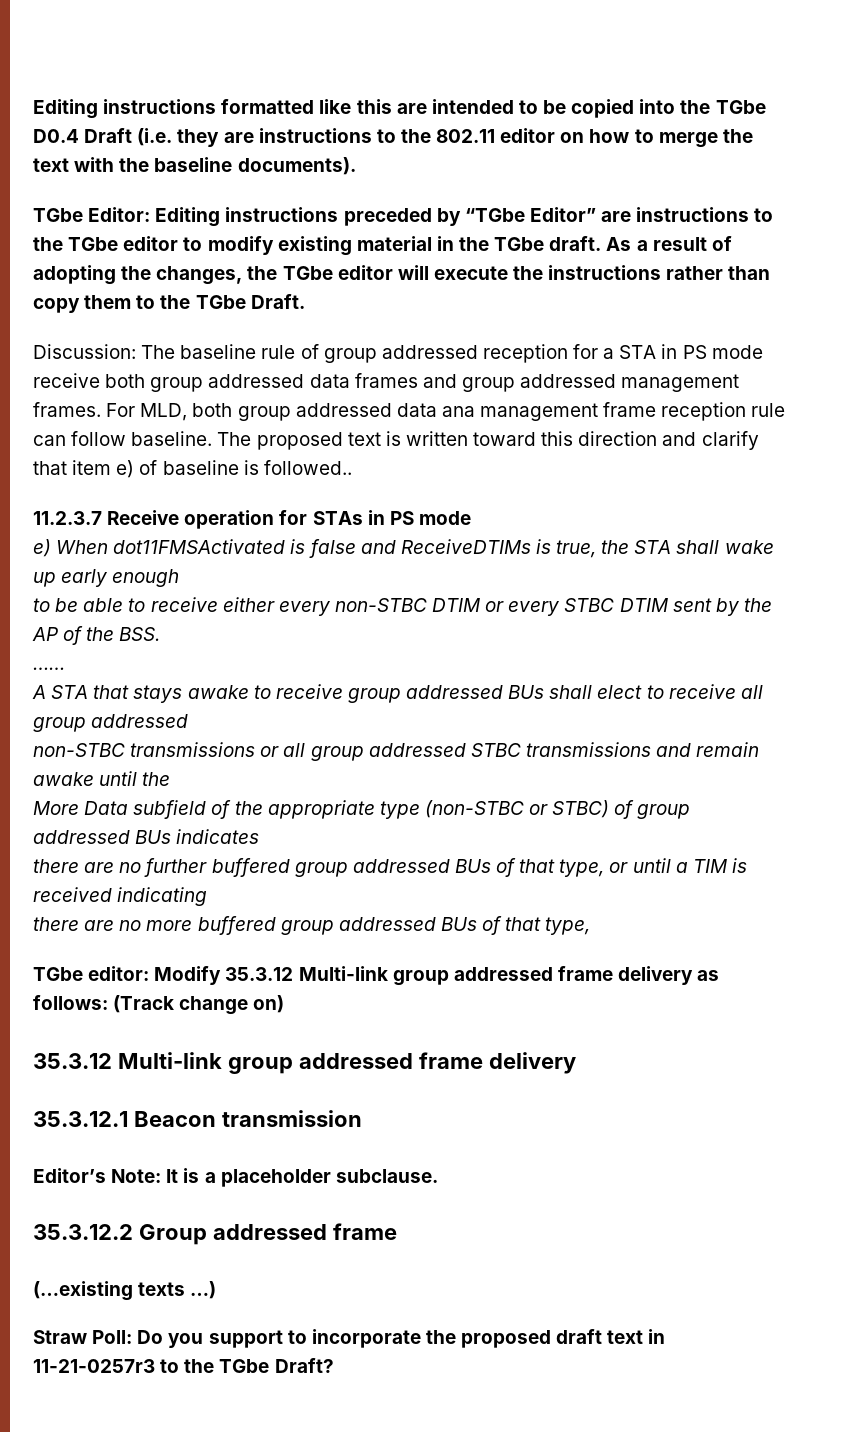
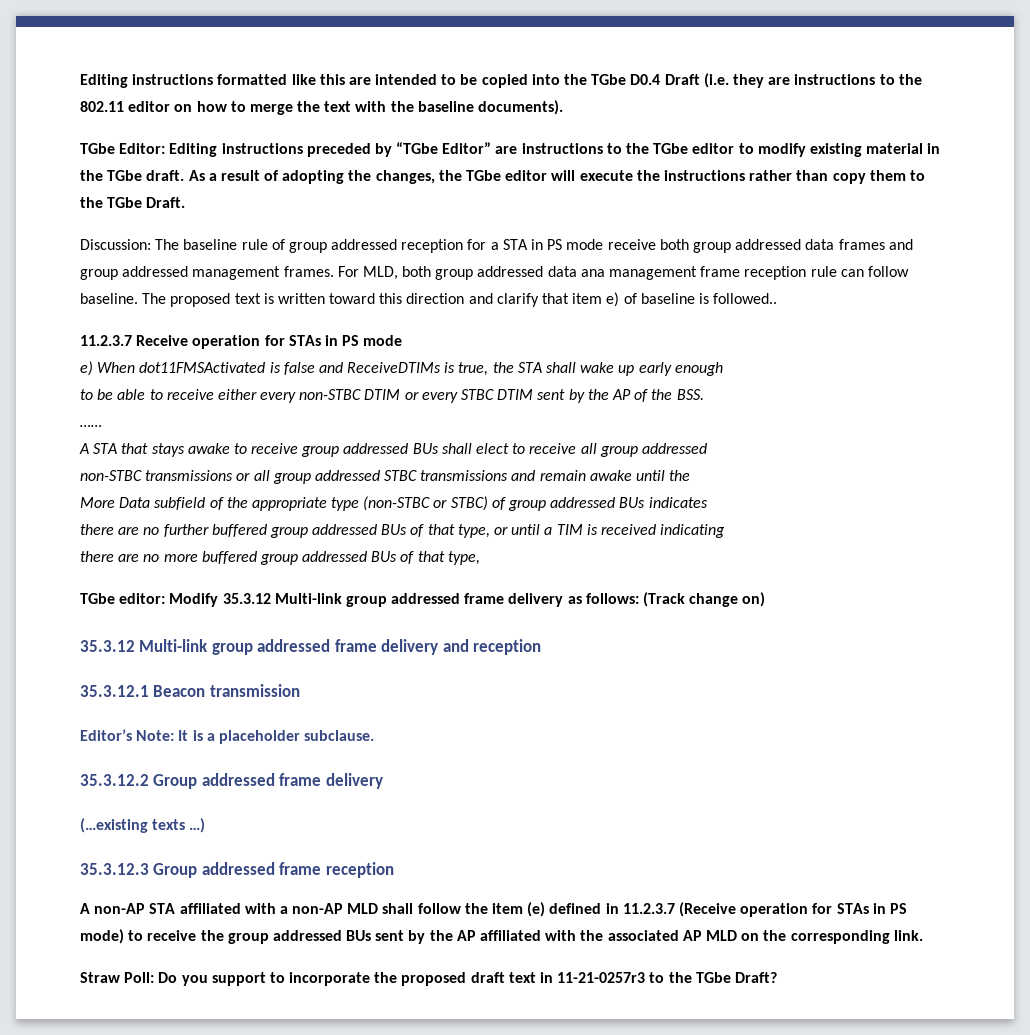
(576, 1063) none -> [442,639,542,655] and reception
(397, 1231) none -> [325,773,383,789] delivery
(217, 1290) none -> [80,862,394,878] [80,902,907,917] [80,929,923,944] // 35.3.12.3 Group addressed frame reception // A non-AP STA affiliated with a non-AP MLD shall follow the item (e) defined in 11.2.3.7 (Receive operation for STAs in PS mode) to receive the group addressed BUs sent by the AP affiliated with the associated AP MLD on the corresponding link.

